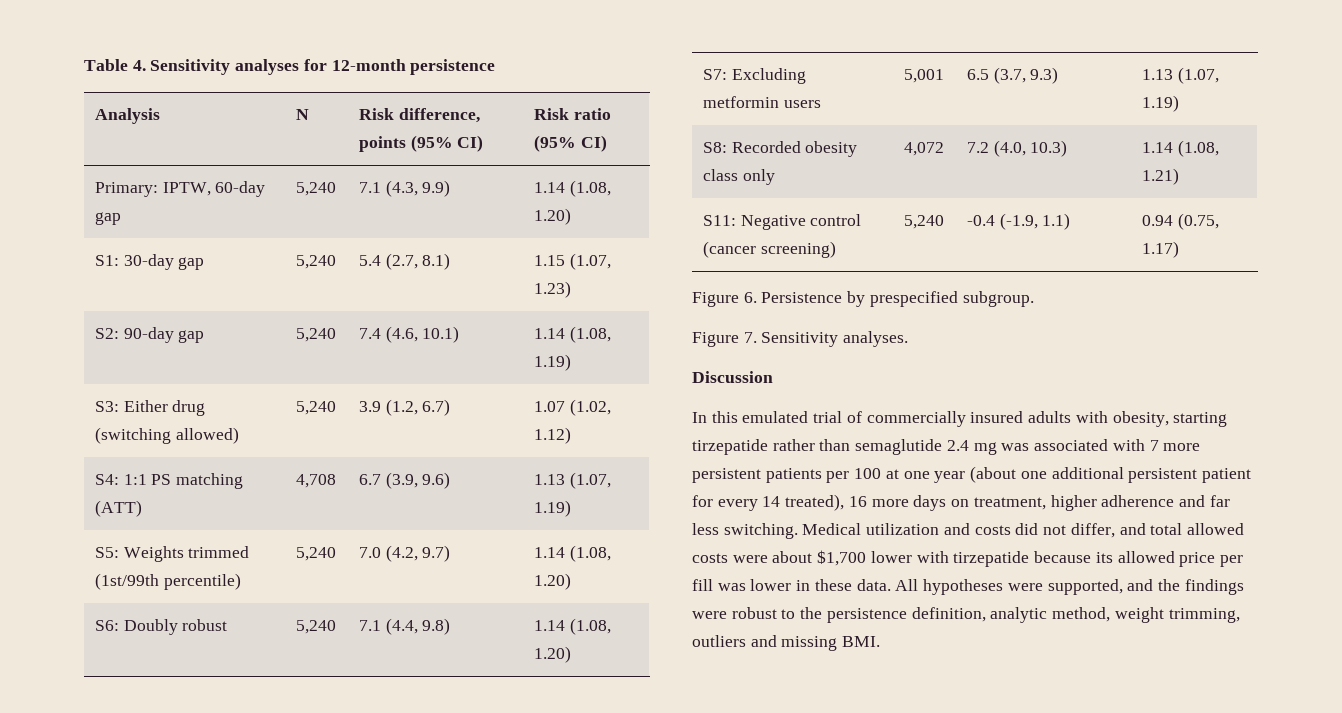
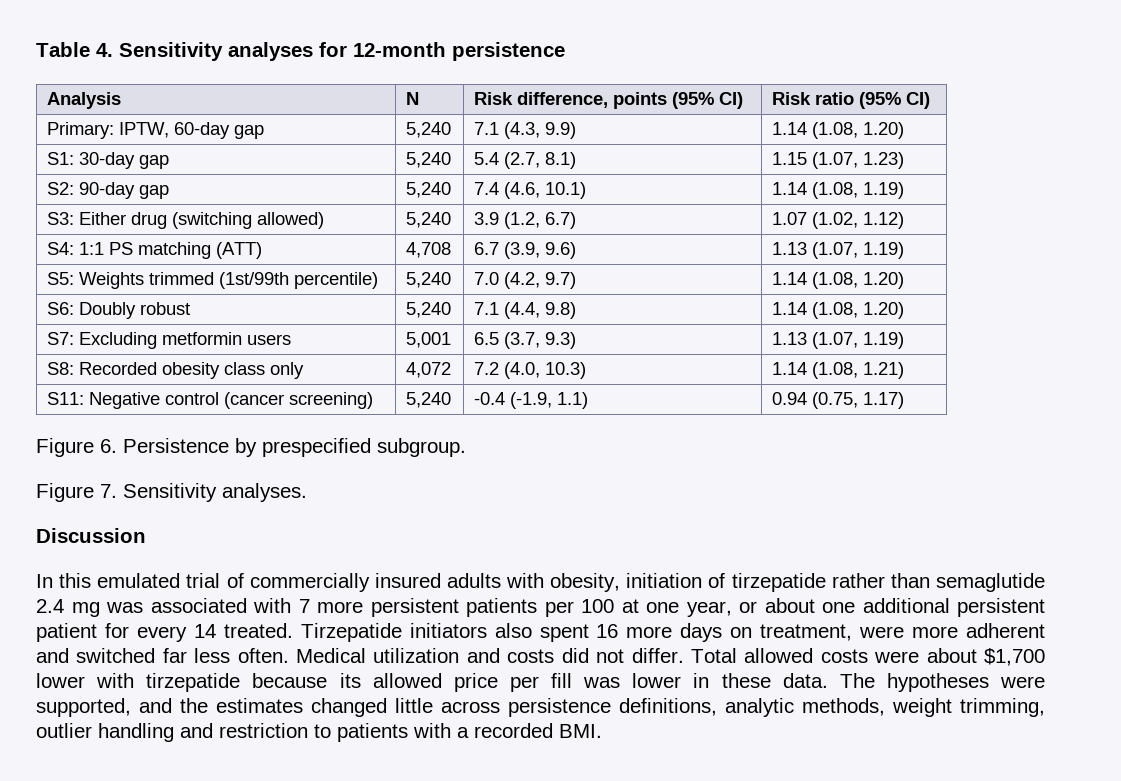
[1173,412,1228,427] starting -> [626,573,726,588] initiation of
[934,466,1017,483] year (about -> [686,598,815,617] year, or about
[785,494,845,511] treated), -> [223,623,589,642] treated. Tirzepatide initiators also spent
[1050,495,1205,511] higher adherence and -> [859,623,1045,638] [36,648,156,663] were more adherent and switched
[723,523,798,539] switching. -> [237,648,289,663] often.
[1070,523,1183,538] differ, and total -> [631,648,737,663] differ. Total
[895,579,919,591] All -> [839,673,875,688] The
[1184,579,1244,595] [692,607,1240,623] [692,635,838,651] findings were robust to the persistence definition, analytic method, weight trimming, outliers and missing -> [216,698,1045,717] [36,723,553,742] estimates changed little across persistence definitions, analytic methods, weight trimming, outlier handling and restriction to patients with a recorded

